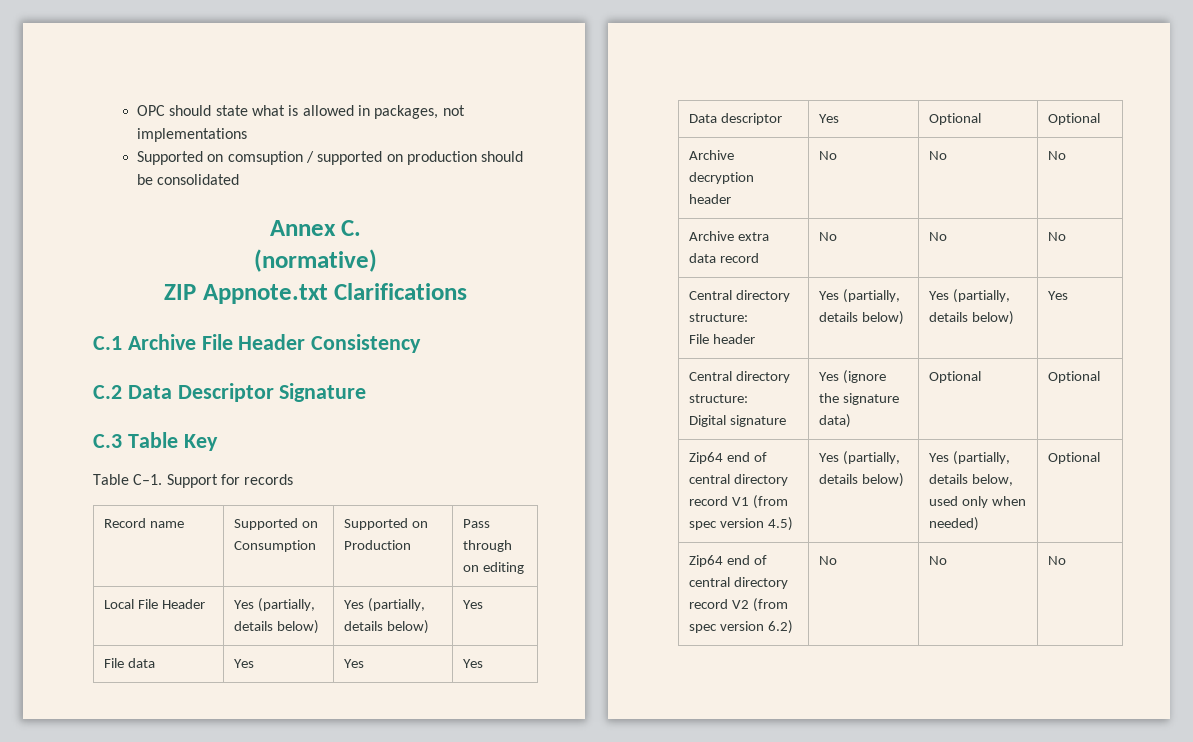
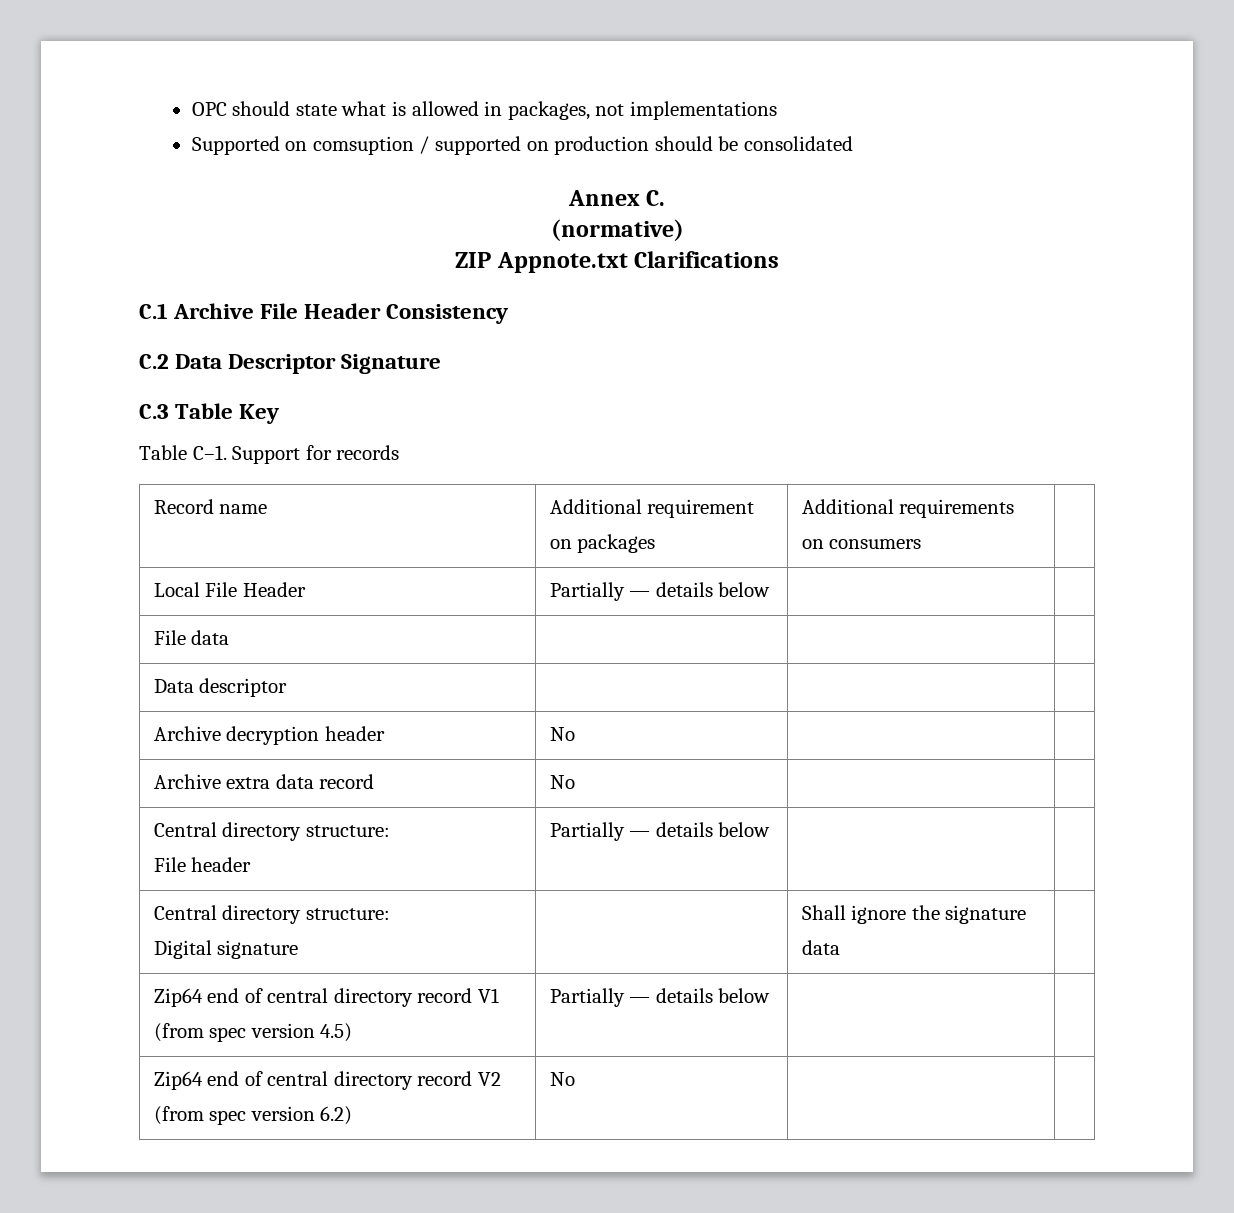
[234,518,319,530] [234,540,317,552] [344,518,429,530] [344,540,412,550] [463,519,491,528] [463,540,513,552] [463,562,525,574] [104,599,206,609] [234,598,316,612] [234,620,320,634] [344,598,426,612] [344,620,430,634] [463,600,484,609] Supported on Consumption | Supported on Production | Pass through on editing // Local File Header | Yes (partially, details below) | Yes (partially, details below) | Yes -> [549,499,755,518] [549,534,656,553] [801,499,1015,518] [801,539,922,549] [153,582,306,597] [549,582,771,601] Additional requirement on packages | Additional requirements on consumers | // Local File Header | Partially — details below | |
[234,659,255,668] [344,659,365,668] [463,659,484,668] Yes | Yes | Yes -> (230, 637) | |
[819,114,840,123] [929,113,982,125] [1048,113,1101,125] Yes | Optional | Optional -> (288, 687) | |
[929,151,948,160] [1048,151,1067,160] No | No -> (575, 734) |
[929,232,948,241] [1048,232,1067,241] No | No -> (575, 782) |
[819,289,901,303] [819,311,905,325] [929,289,1011,303] [929,311,1015,325] [1048,291,1069,300] Yes (partially, details below) | Yes (partially, details below) | Yes -> [549,822,771,841] Partially — details below | |
[819,370,887,384] [819,393,900,405] [819,414,852,428] [929,371,982,383] [1048,371,1101,383] Yes (ignore the signature data) | Optional | Optional -> [801,905,1027,924] [801,940,840,955] | Shall ignore the signature data |
[819,451,901,465] [819,473,905,487] [929,451,1011,465] [929,474,1014,486] [929,496,1027,508] [929,517,980,531] [1048,452,1101,464] Yes (partially, details below) | Yes (partially, details below, used only when needed) | Optional -> [549,988,771,1007] Partially — details below | |
[929,556,948,565] [1048,556,1067,565] No | No -> (575, 1079) |

